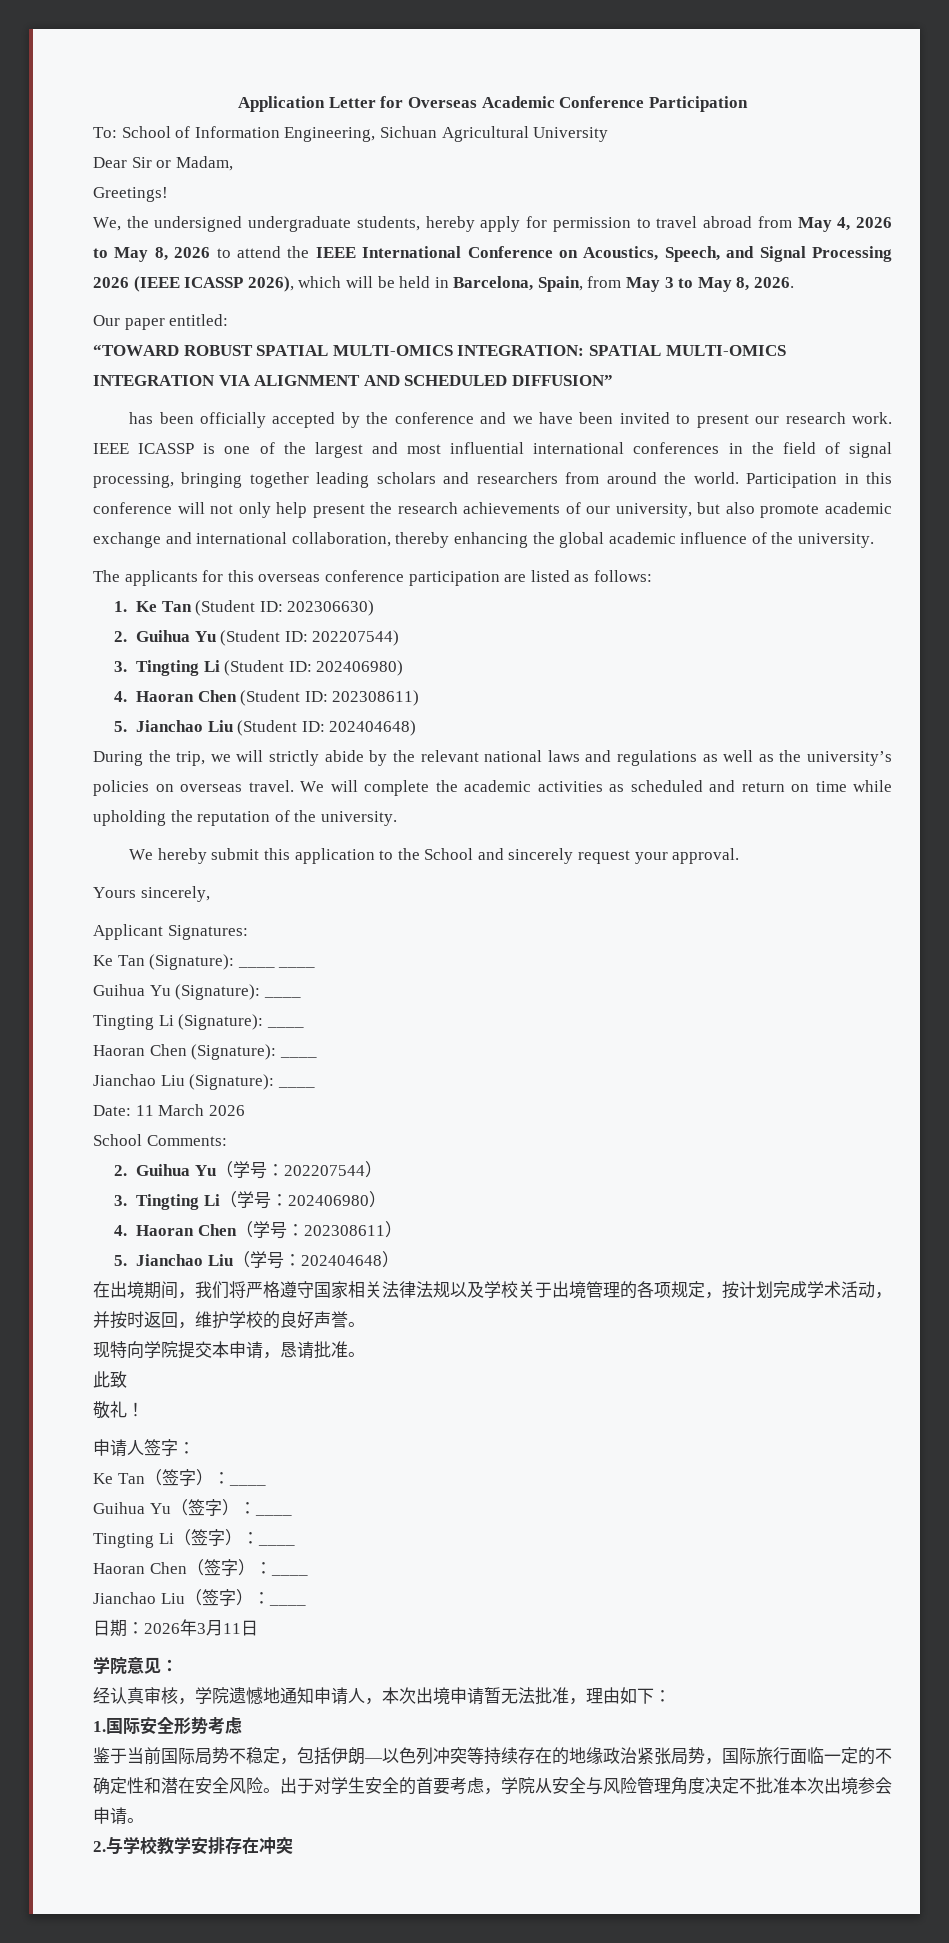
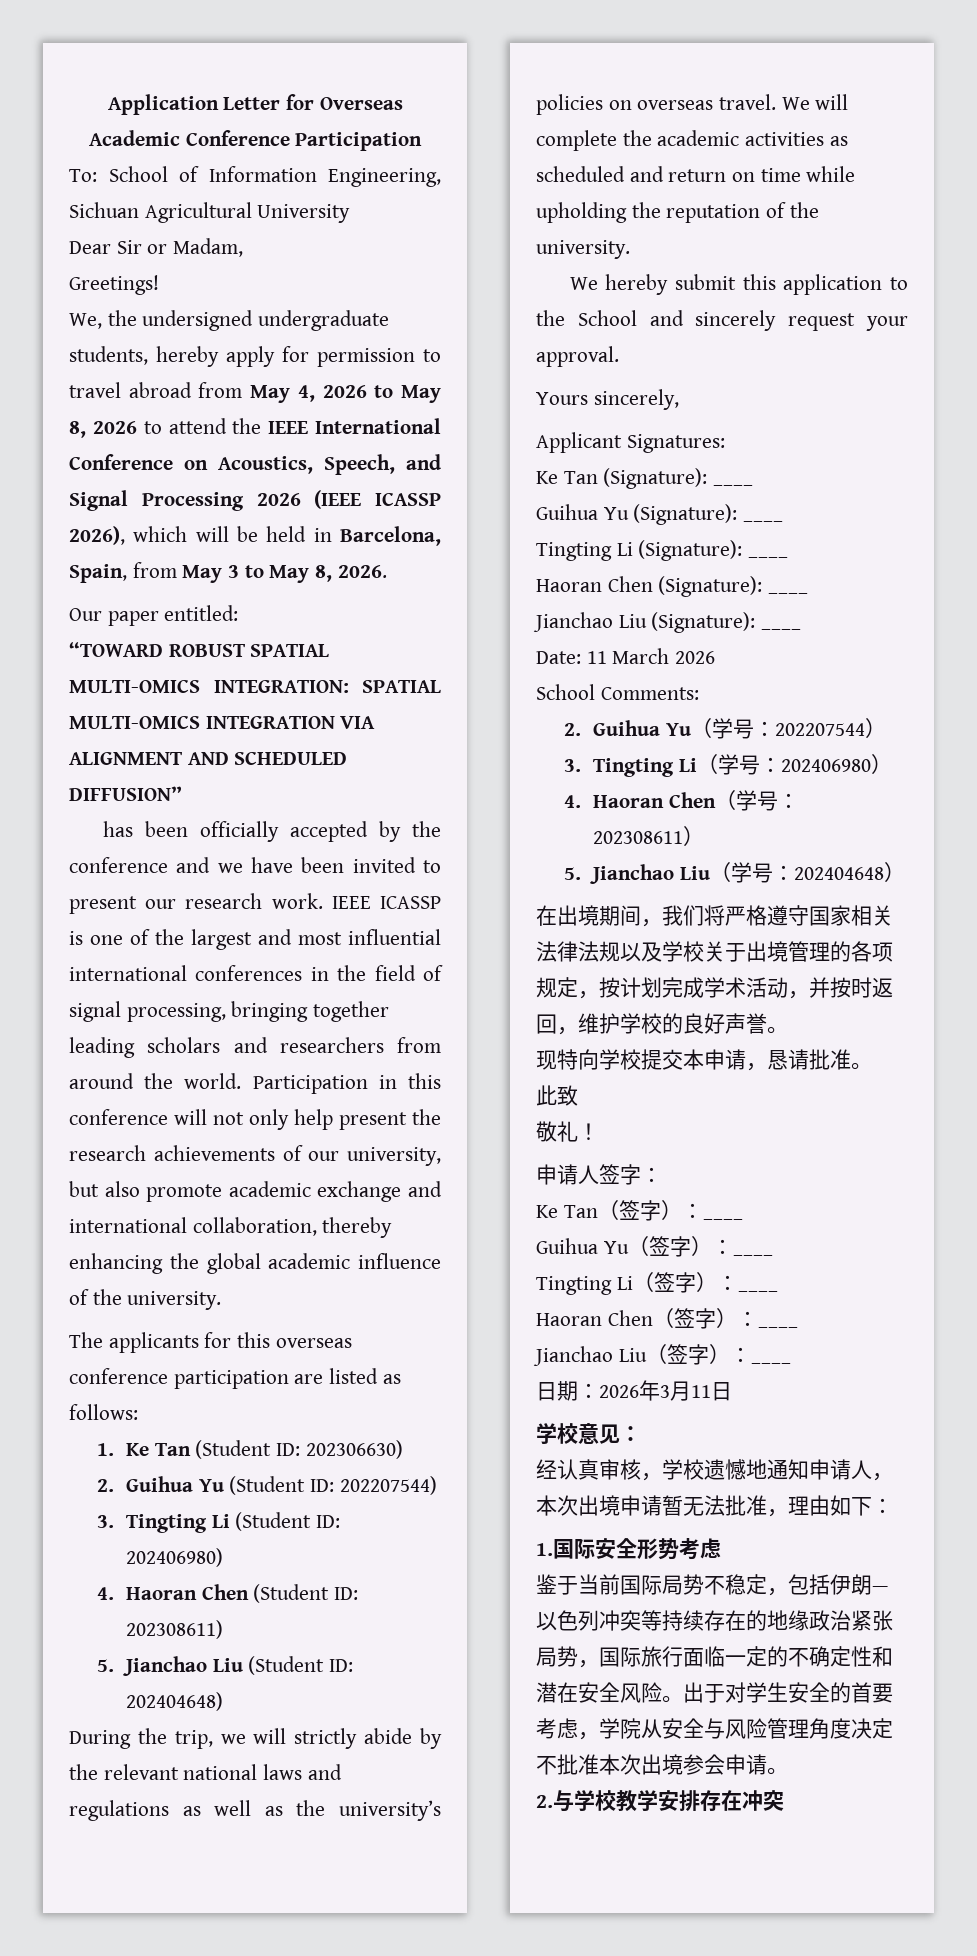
[278,966,316,968] ____ -> (754, 485) none
[161,1341,178,1358] 院 -> [620,1049,641,1070] 校
[110,1657,127,1674] 院 -> [557,1423,578,1444] 校
[212,1687,229,1704] 院 -> [683,1459,704,1480] 校

